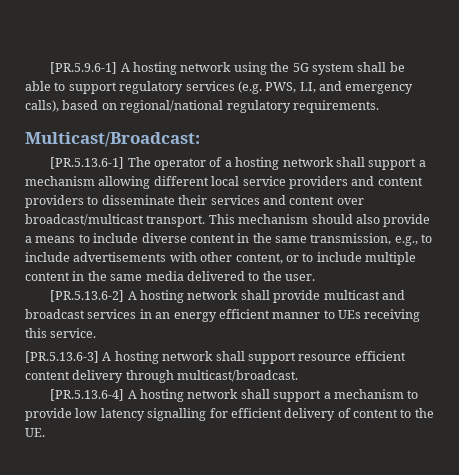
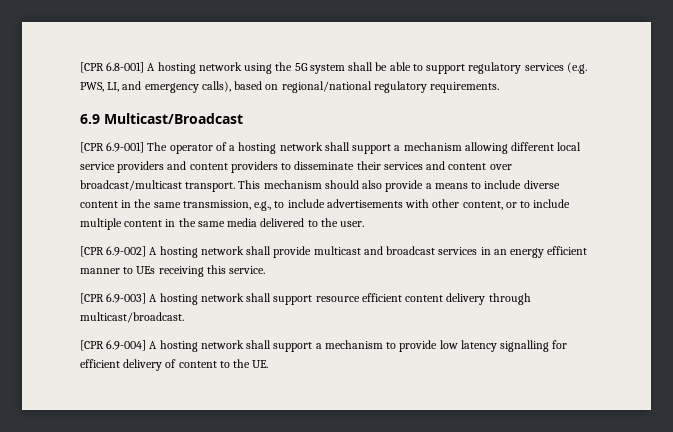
[50,62,118,74] [PR.5.9.6-1] -> [80,62,145,73] [CPR 6.8-001]
[25,132,200,147] [50,157,125,169] Multicast/Broadcast: // [PR.5.13.6-1] -> [80,113,243,124] [80,142,145,153] 6.9 Multicast/Broadcast // [CPR 6.9-001]
[50,290,125,302] [PR.5.13.6-2] -> [80,246,147,257] [CPR 6.9-002]
[25,351,99,363] [PR.5.13.6-3] -> [80,293,147,304] [CPR 6.9-003]
[50,389,125,401] [PR.5.13.6-4] -> [80,340,147,351] [CPR 6.9-004]

